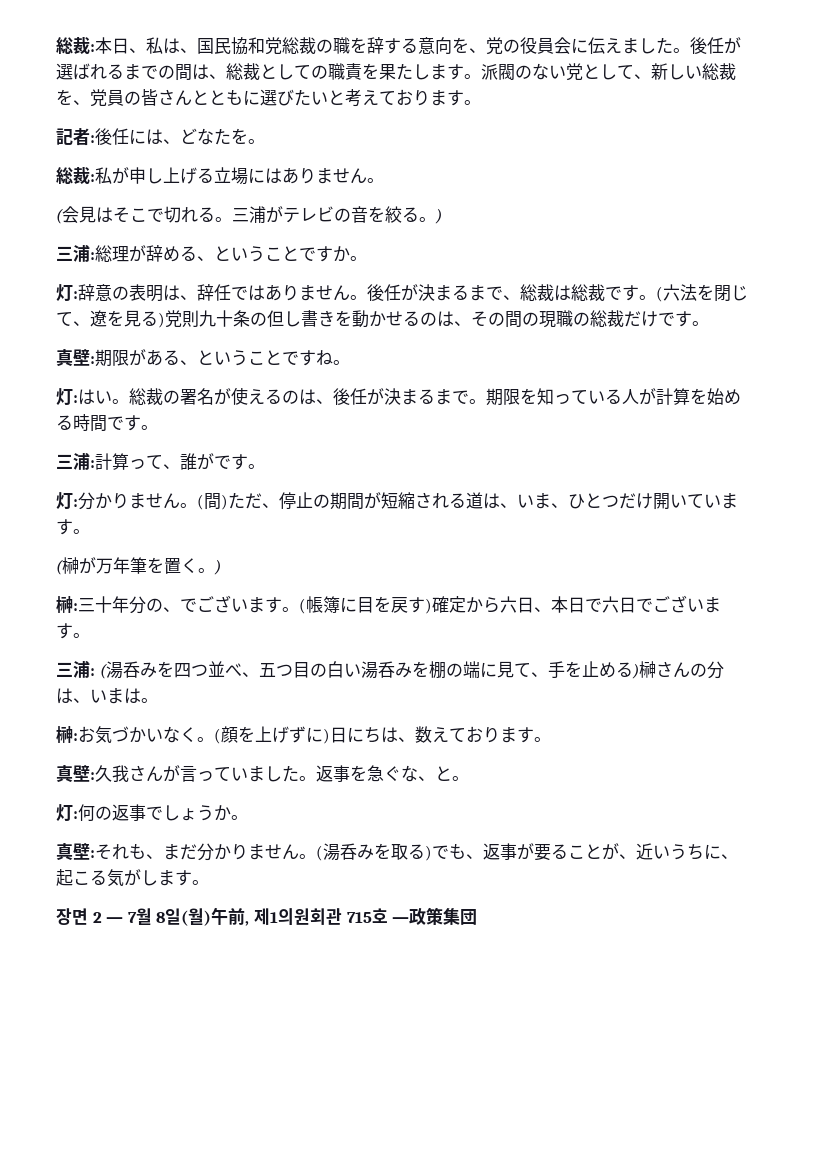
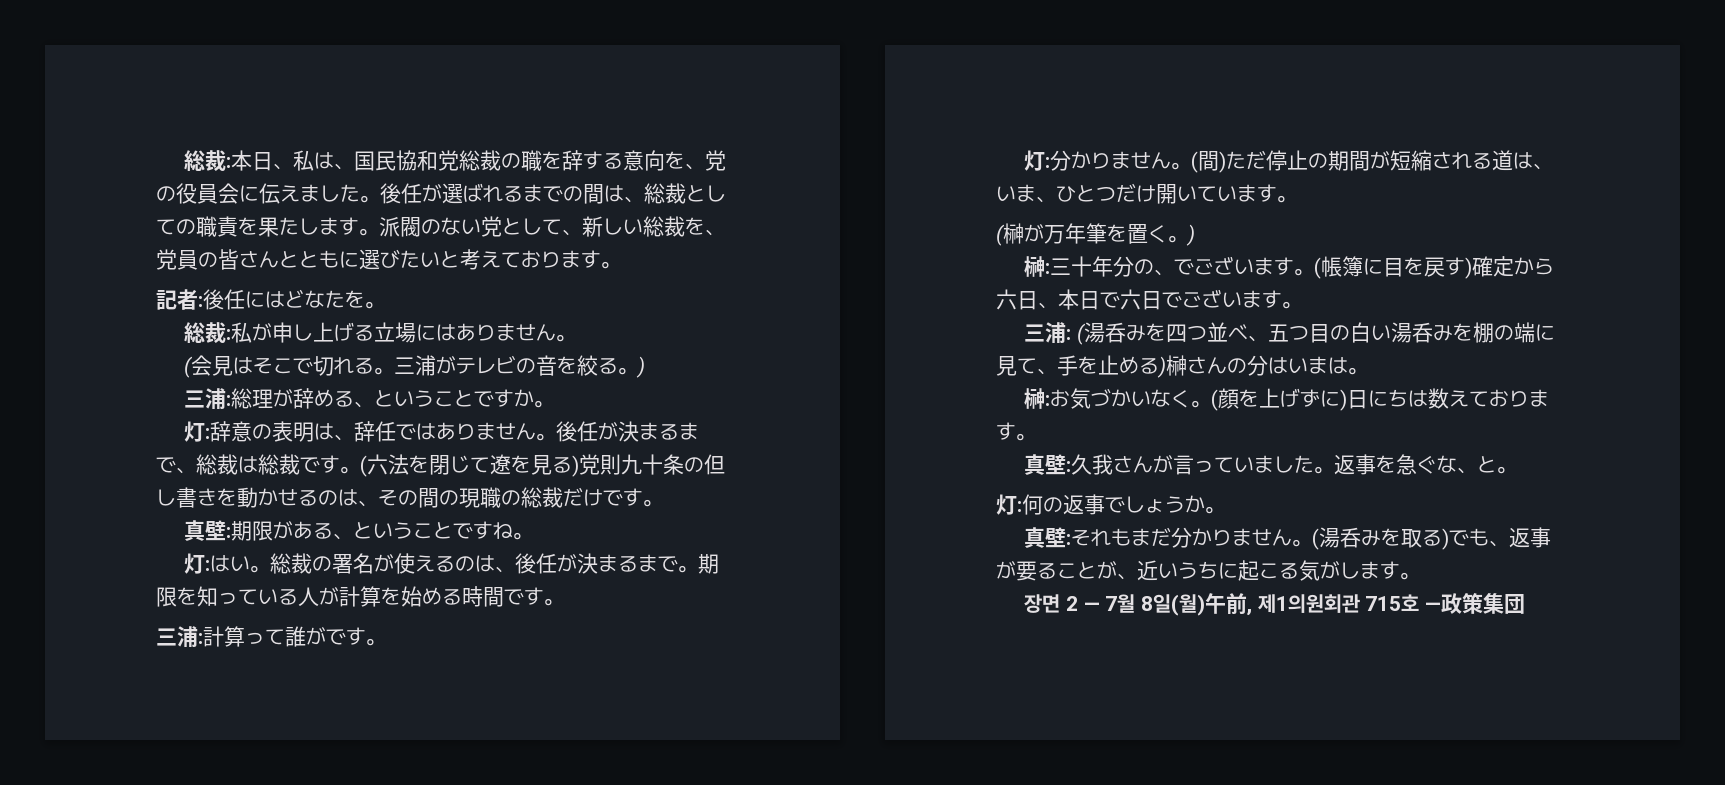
[163,139,180,144] 、 -> (285, 299) none
[73,321,90,326] 、 -> (490, 465) none
[163,464,180,469] 、 -> (285, 637) none
[262,503,279,508] 、 -> (1267, 159) none
[73,698,90,703] 、 -> (1288, 365) none
[398,737,415,742] 、 -> (1429, 398) none
[146,854,163,859] 、 -> (1132, 537) none
[721,854,738,859] 、 -> (1238, 570) none

